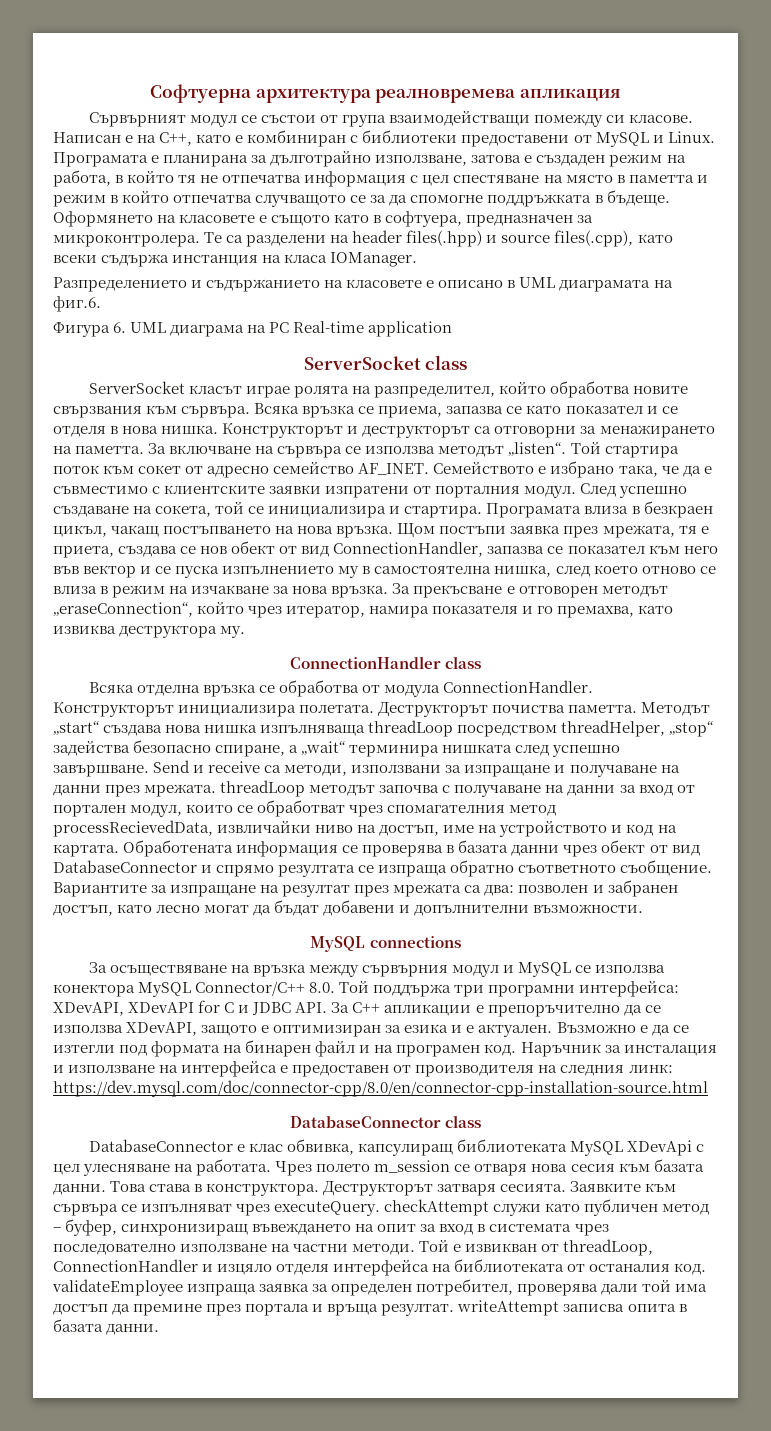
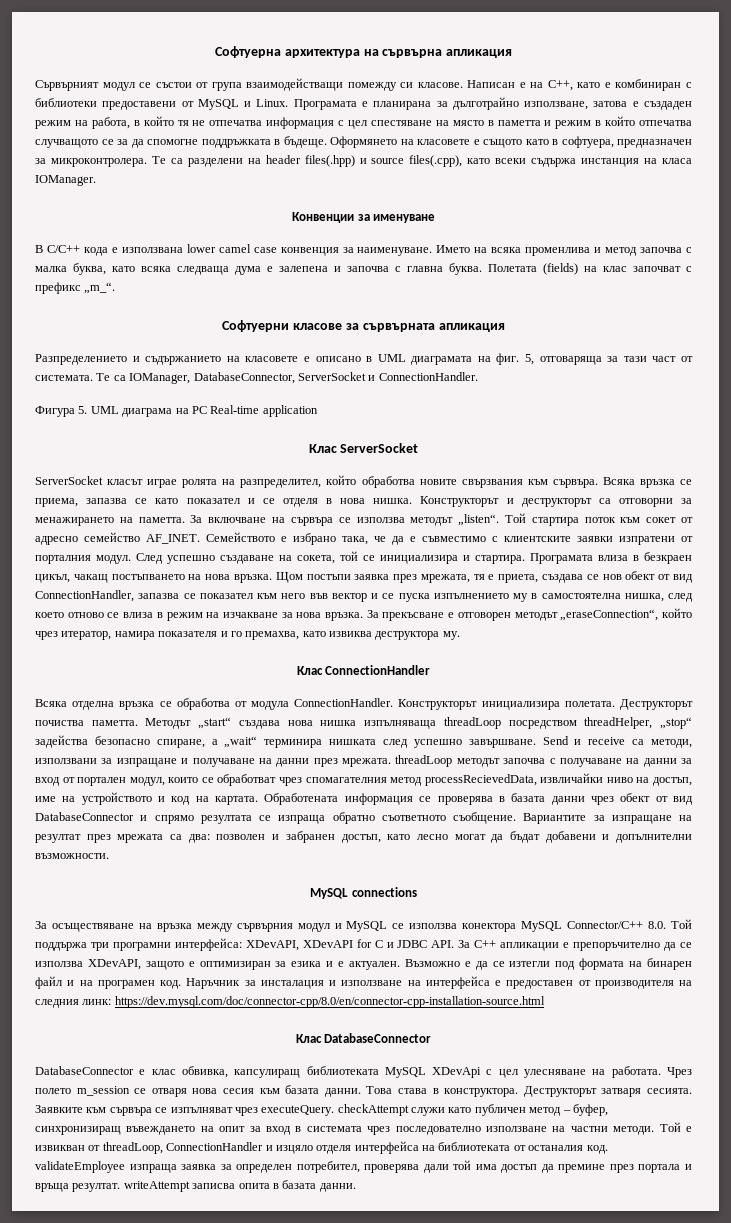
[375,89,516,103] реалновремева -> [363,49,443,58] на сървърна
(418, 259) none -> [292,212,435,223] [35,244,693,256] [35,263,692,275] [35,282,116,294] [222,320,505,332] // Конвенции за именуване // В C/C++ кода е използвана lower camel case конвенция за наименуване. Името на всяка променлива и метод започва с малка буква, като всяка следваща дума е залепена и започва с главна буква. Полетата (fields) на клас започват с префикс „m_“. // Софтуерни класове за сървърната апликация
[53,296,101,312] фиг.6. -> [496,353,693,365] [35,372,478,384] фиг. 5, отговаряща за тази част от системата. Те са IOManager, DatabaseConnector, ServerSocket и ConnectionHandler.
[113,322,127,333] 6. -> [78,406,88,414] 5.
[303,355,468,370] ServerSocket class -> [308,443,419,453] Клас ServerSocket
[289,656,482,669] ConnectionHandler class -> [296,665,431,675] Клас ConnectionHandler
[289,1115,482,1128] DatabaseConnector class -> [295,1033,432,1043] Клас DatabaseConnector

